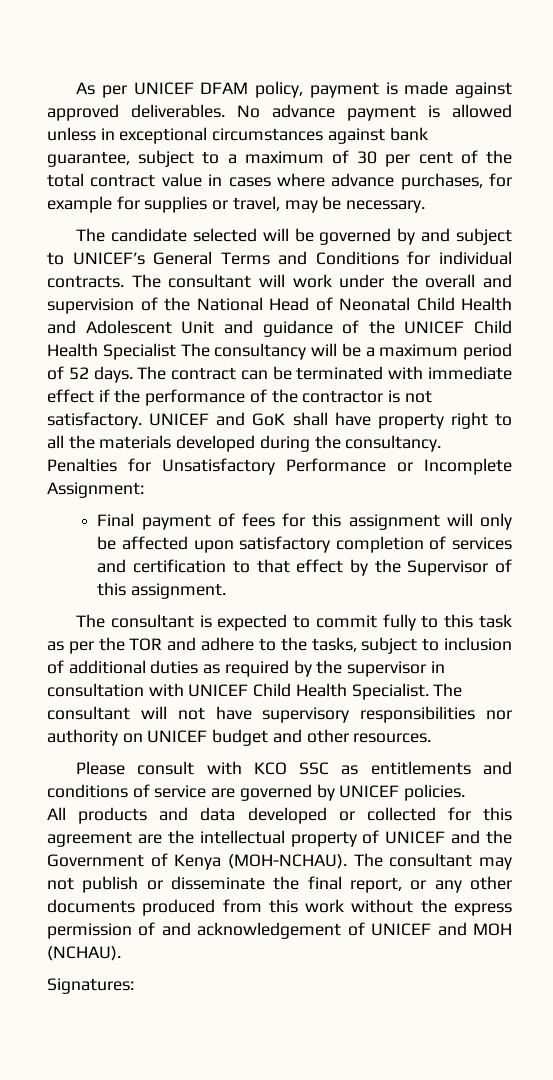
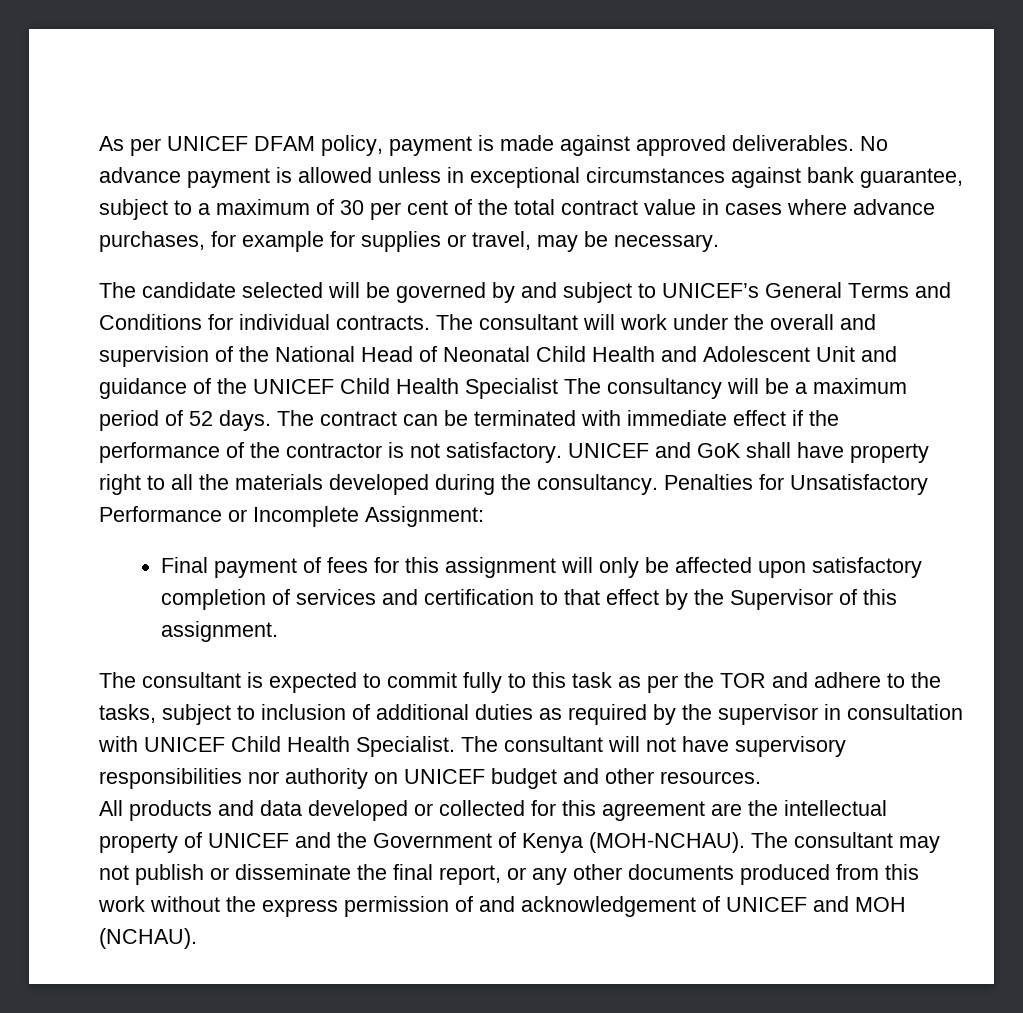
[76,761,512,775] [47,784,466,801] // Please consult with KCO SSC as entitlements and conditions of service are governed by UNICEF policies. -> (761, 777) none
[47,978,134,994] // Signatures: -> (197, 938) none

